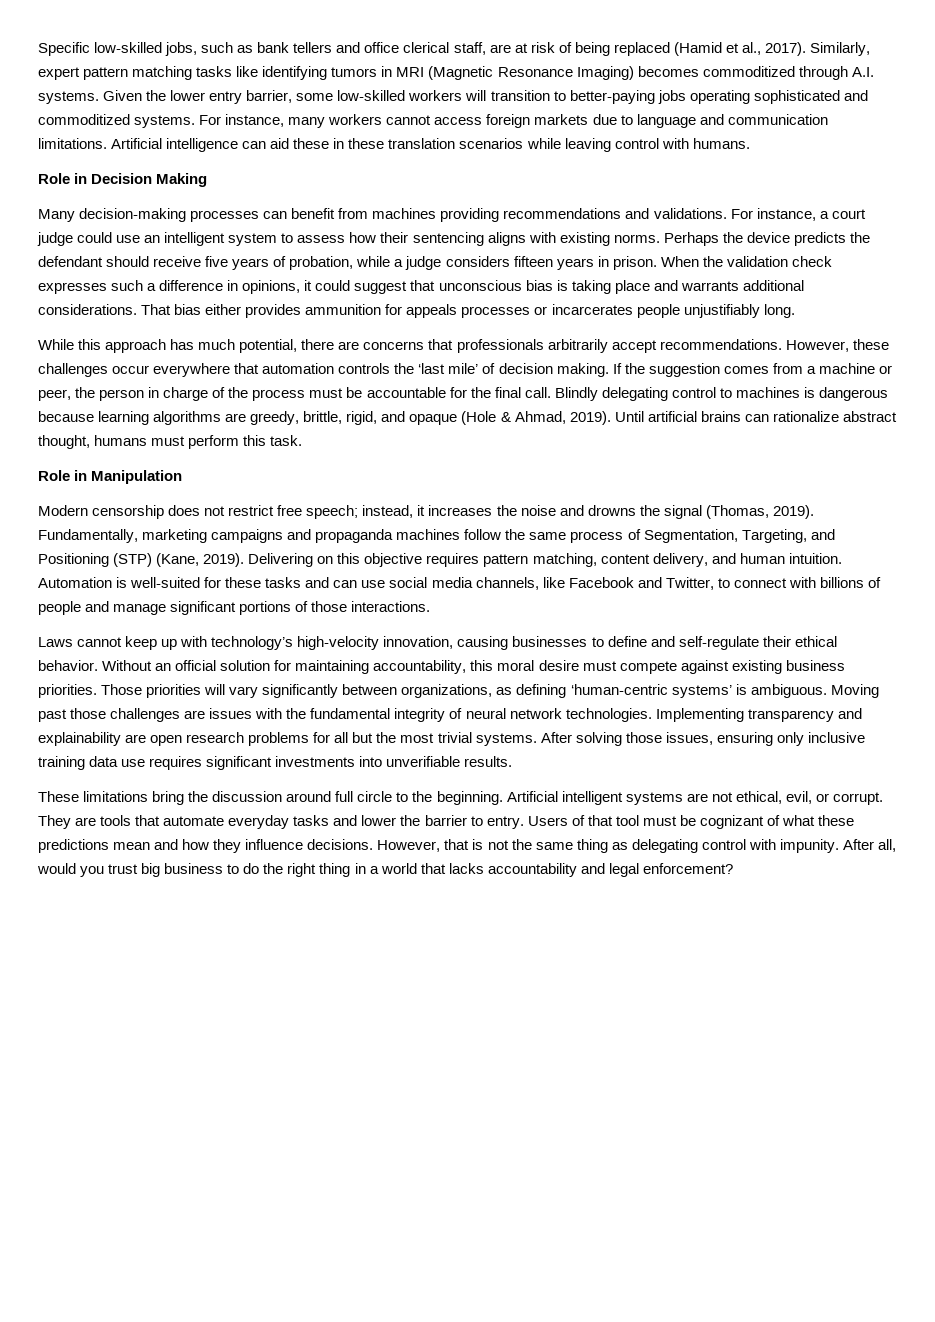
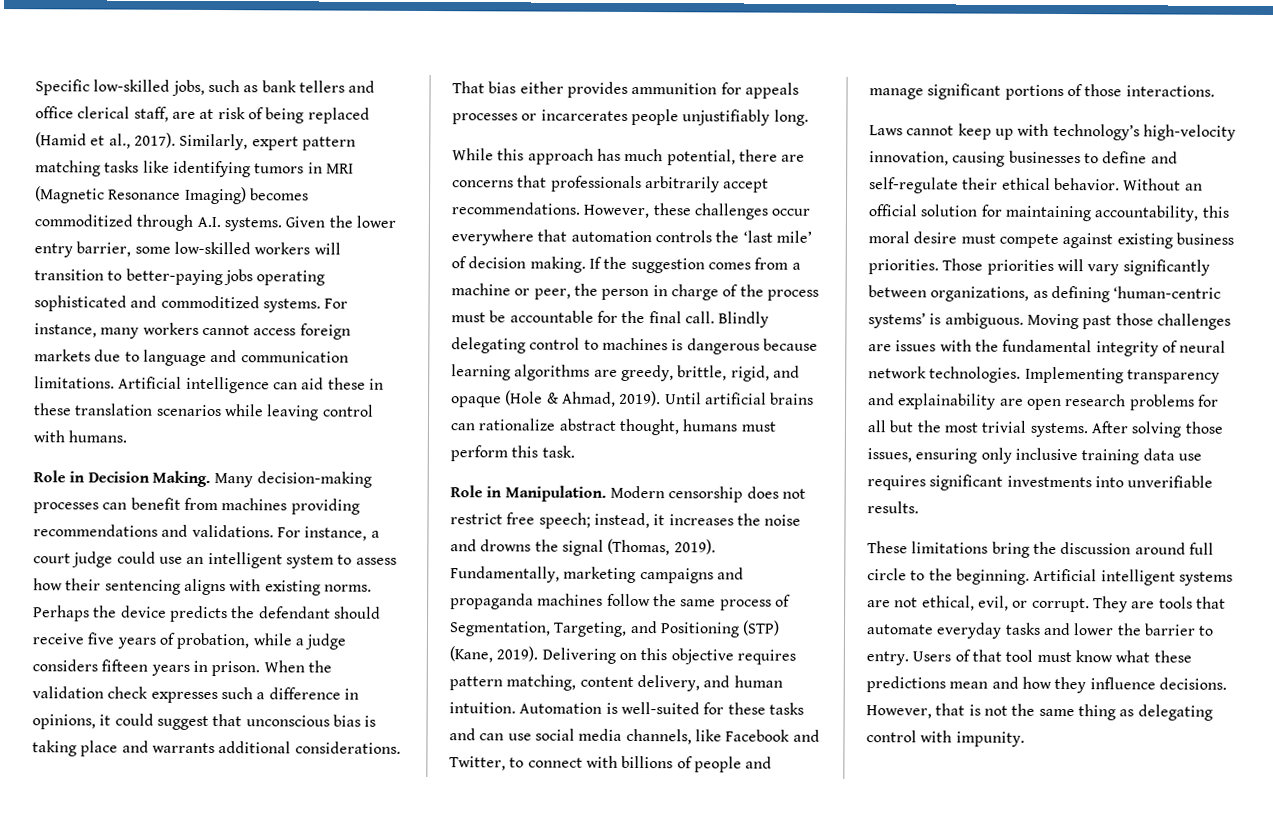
[156,173,208,187] Making // -> [151,470,211,487] Making.
[91,470,183,484] Manipulation // -> [504,485,607,502] Manipulation.
[679,815,780,829] be cognizant of -> [1074,650,1113,663] know
[842,839,896,852] [37,863,733,877] After all, would you trust big business to do the right thing in a world that lacks accountability and legal enforcement? -> (1025, 739) none

